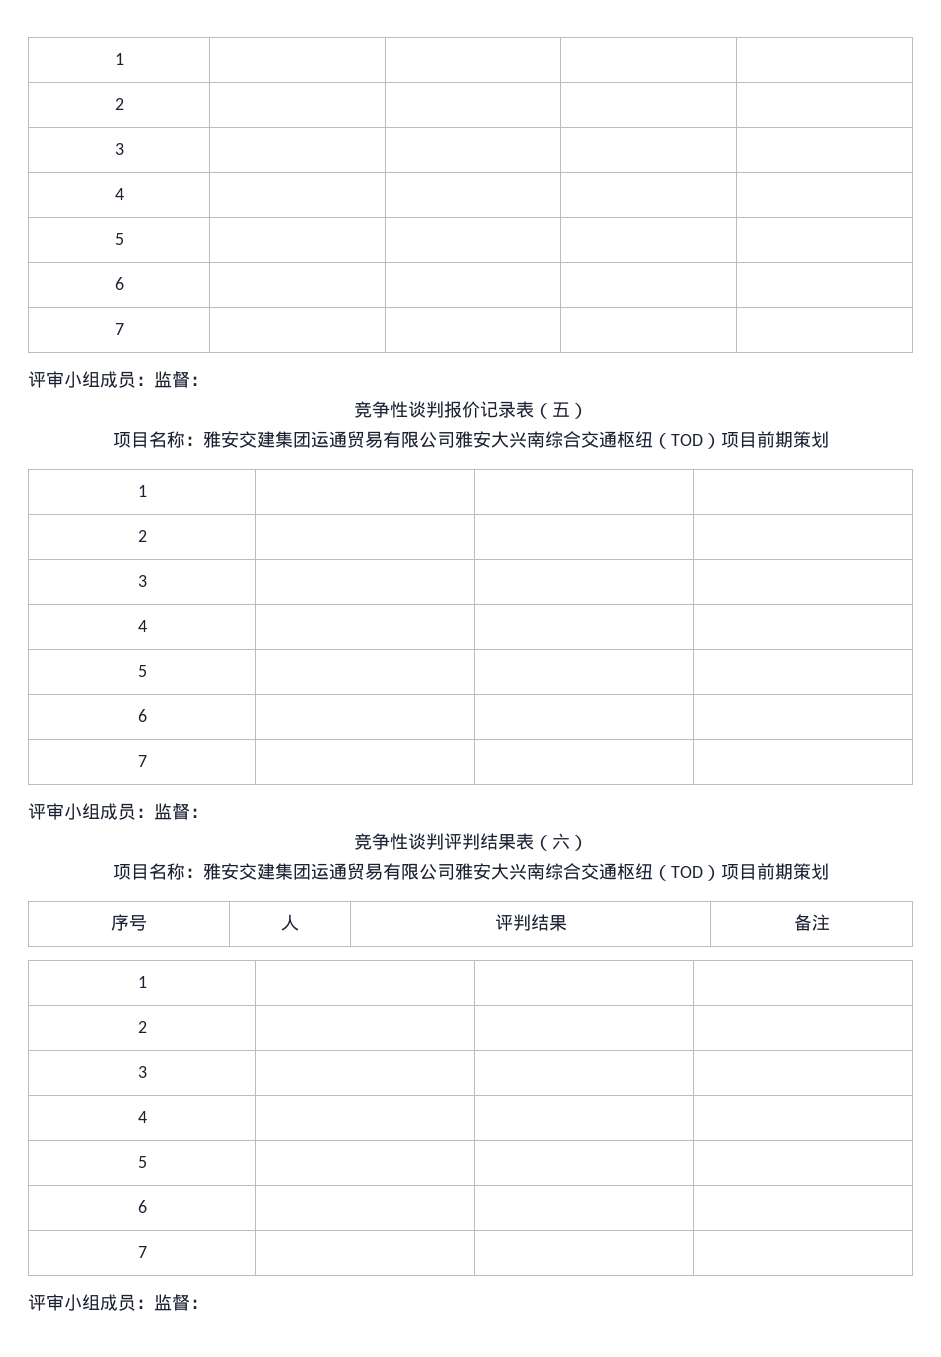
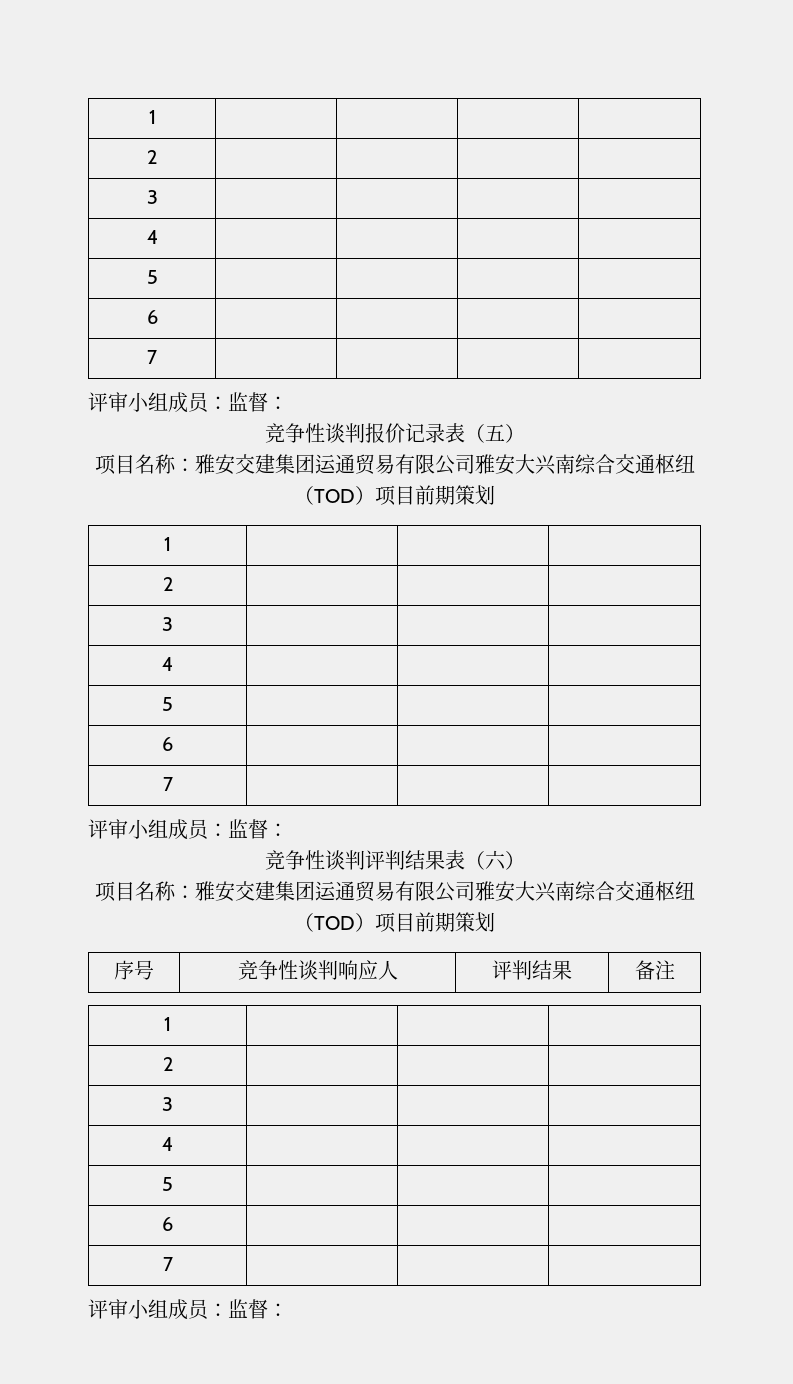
(147, 923) none -> [237,960,378,980] 竞争性谈判响应

